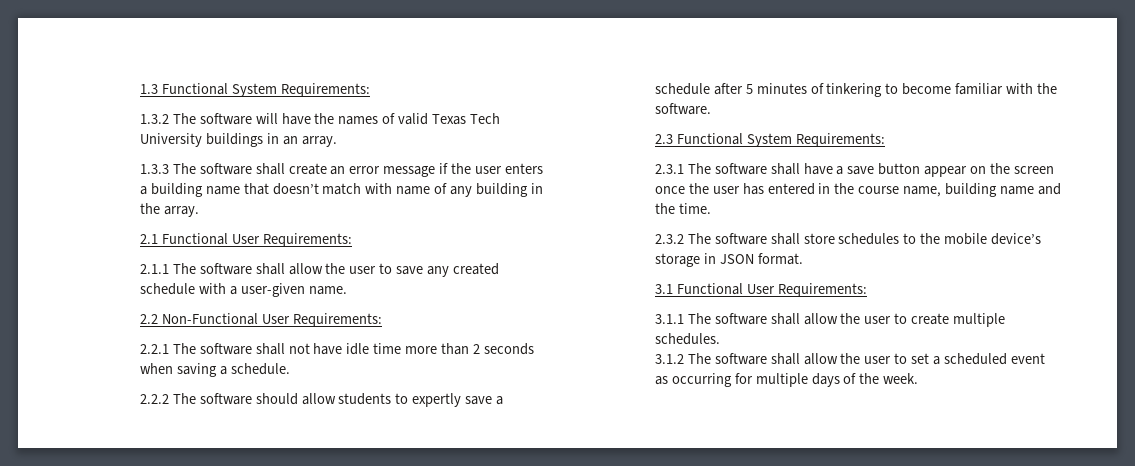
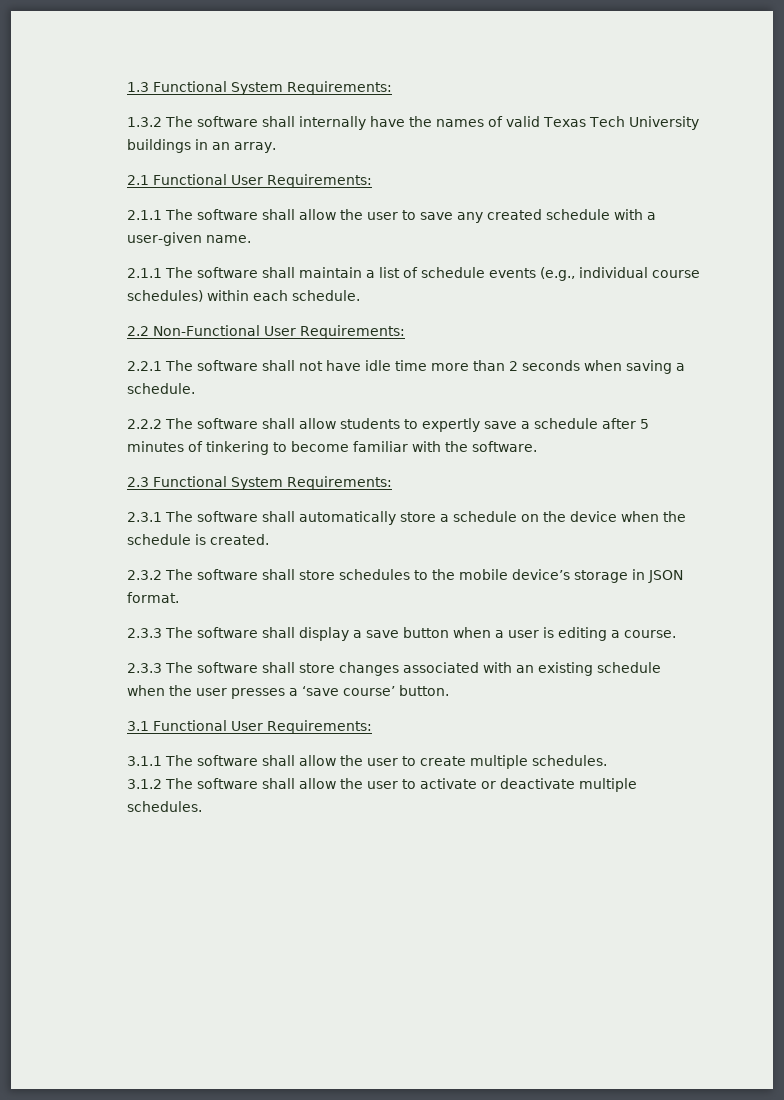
[255,113,278,124] will -> [261,116,366,130] shall internally
[139,163,543,177] [139,183,543,197] [139,203,199,217] // 1.3.3 The software shall create an error message if the user enters a building name that doesn’t match with name of any building in the array. -> (276, 147) none
(347, 290) none -> [126,267,700,281] [126,290,360,302] // 2.1.1 The software shall maintain a list of schedule events (e.g., individual course schedules) within each schedule.
[255,393,298,405] should -> [261,418,295,429] shall
[803,163,1054,177] [654,183,1061,197] [654,203,711,214] have a save button appear on the screen once the user has entered in the course name, building name and the time. -> [298,511,686,525] [126,534,269,545] automatically store a schedule on the device when the schedule is created.
(803, 259) none -> [126,627,676,641] [126,662,661,676] [126,685,449,699] // 2.3.3 The software shall display a save button when a user is editing a course. // 2.3.3 The software shall store changes associated with an existing schedule when the user presses a ‘save course’ button.
[911,353,1045,365] [654,373,919,387] set a scheduled event as occurring for multiple days of the week. -> [419,778,637,792] [126,801,202,812] activate or deactivate multiple schedules.

